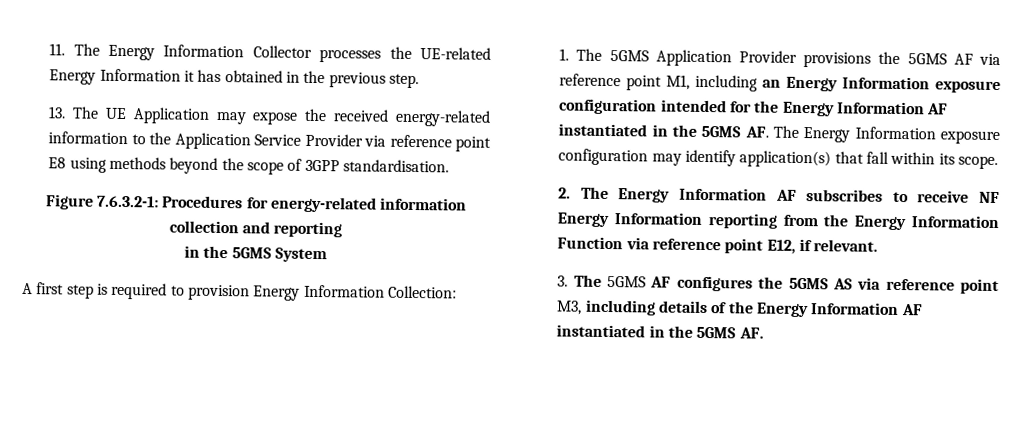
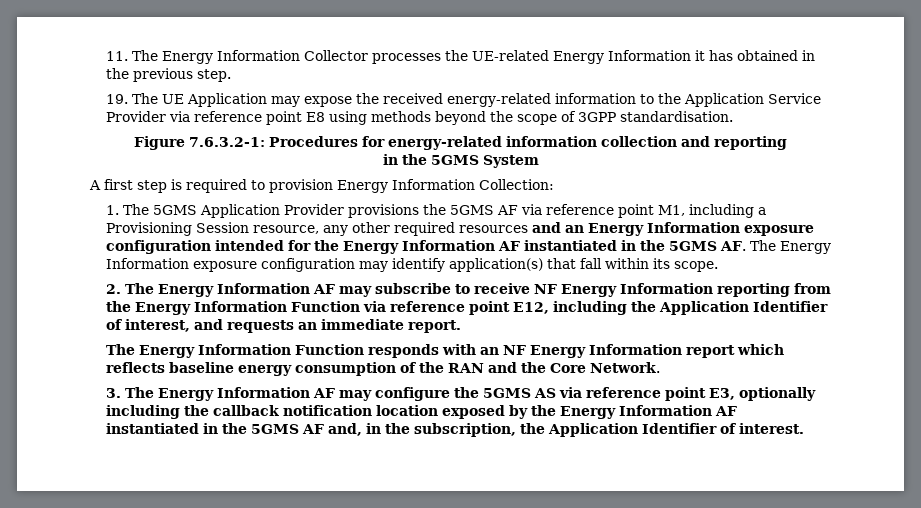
[48,106,67,119] 13. -> [105,94,128,104] 19.
(759, 83) none -> [757,207,766,215] [105,222,561,236] a Provisioning Session resource, any other required resources and
[806,189,884,202] subscribes -> [338,283,451,297] may subscribe
[798,238,879,252] [557,274,753,292] if relevant. // 3. The 5GMS AF configures -> [552,301,828,315] [105,319,461,333] [105,344,784,358] [105,362,660,376] [105,387,450,401] including the Application Identifier of interest, and requests an immediate report. // The Energy Information Function responds with an NF Energy Information report which reflects baseline energy consumption of the RAN and the Core Network. // 3. The Energy Information AF may configure
[556,299,923,318] [556,324,764,339] M3, including details of the Energy Information AF instantiated in the 5GMS AF. -> [708,387,816,401] [105,405,737,419] [105,423,804,437] E3, optionally including the callback notification location exposed by the Energy Information AF instantiated in the 5GMS AF and, in the subscription, the Application Identifier of interest.

